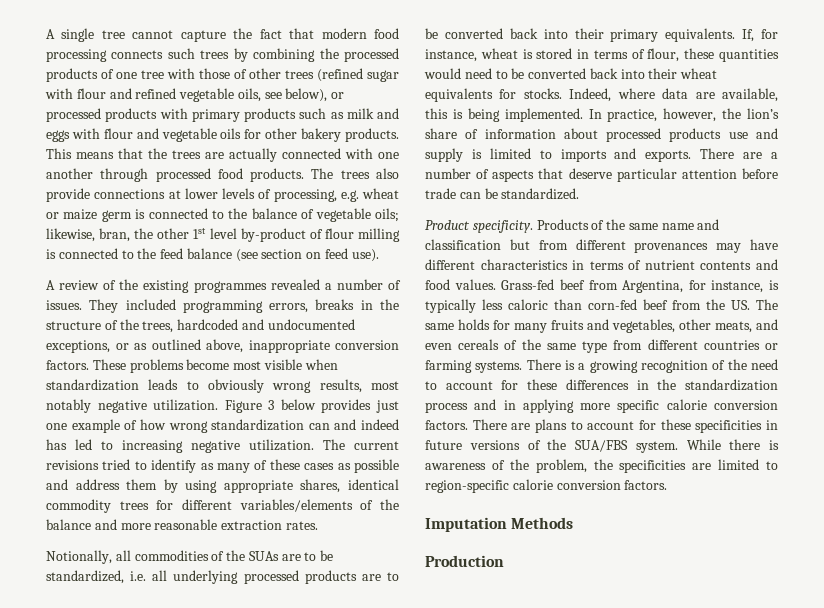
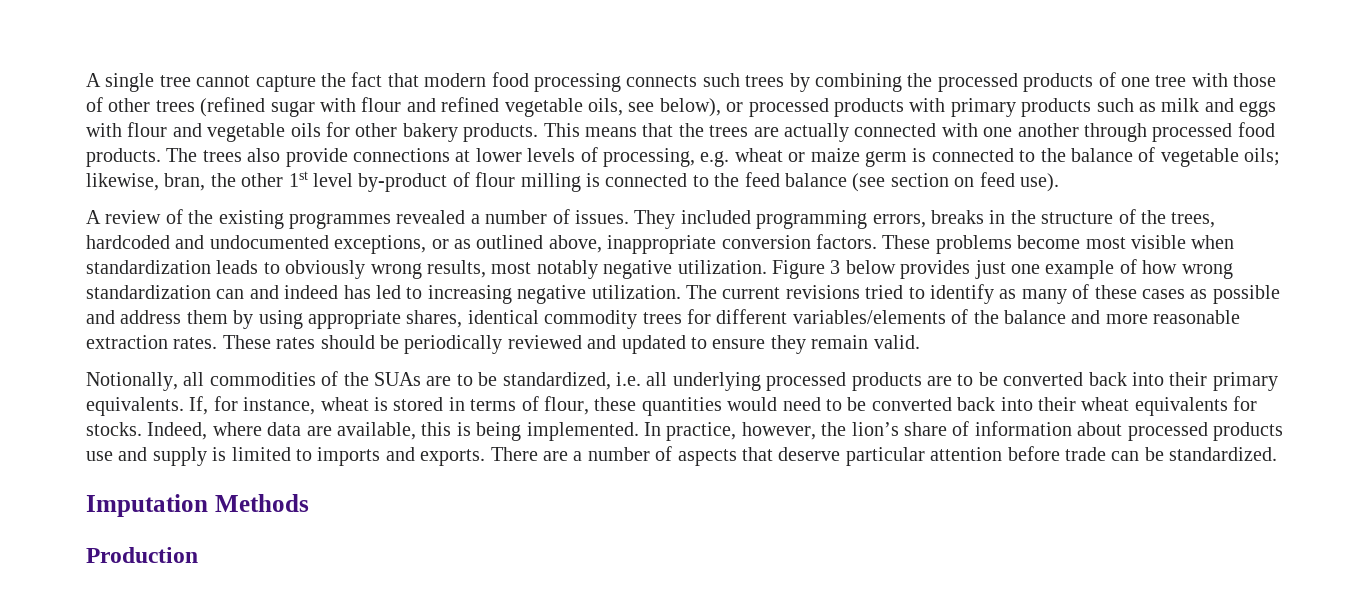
(318, 525) none -> [222,335,920,354] These rates should be periodically reviewed and updated to ensure they remain valid.
[425,219,720,233] [425,239,778,253] [425,259,778,270] [425,279,779,293] [425,299,778,313] [425,319,778,333] [425,339,778,353] [425,359,778,373] [425,379,778,391] [425,399,778,413] [425,419,778,433] [425,439,779,453] [425,459,778,473] [425,479,668,493] // Product specificity. Products of the same name and classification but from different provenances may have different characteristics in terms of nutrient contents and food values. Grass-fed beef from Argentina, for instance, is typically less caloric than corn-fed beef from the US. The same holds for many fruits and vegetables, other meats, and even cereals of the same type from different countries or farming systems. There is a growing recognition of the need to account for these differences in the standardization process and in applying more specific calorie conversion factors. There are plans to account for these specificities in future versions of the SUA/FBS system. While there is awareness of the problem, the specificities are limited to region-specific calorie conversion factors. -> (1278, 454) none

